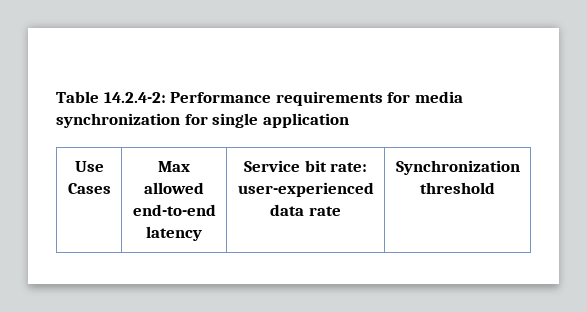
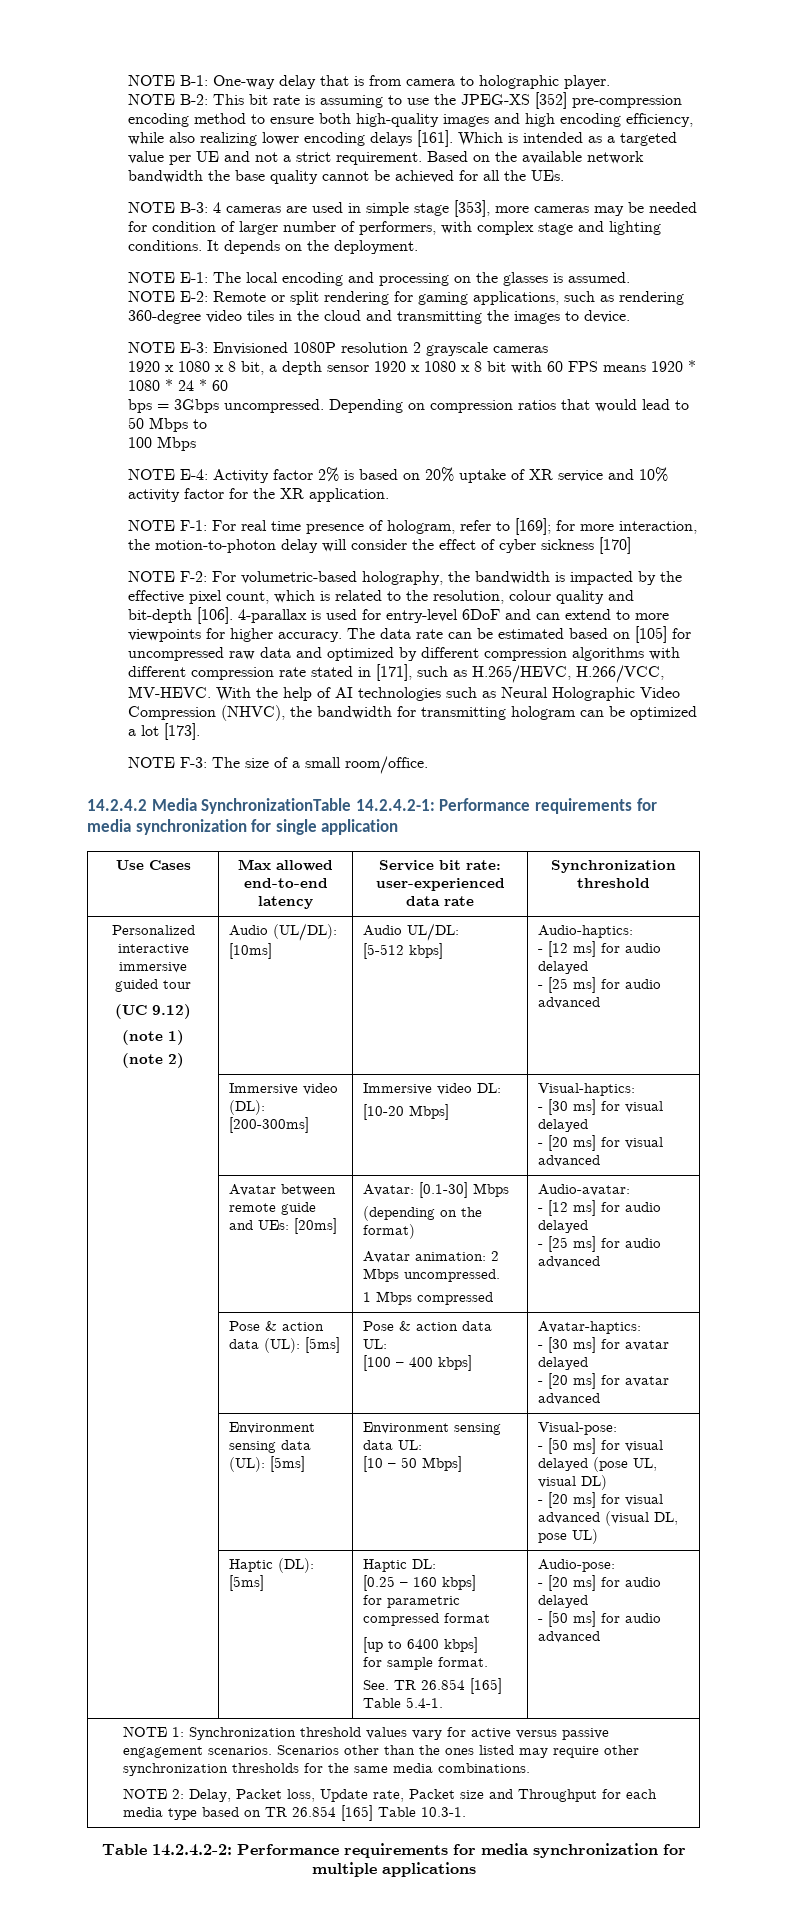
[56,91,166,103] Table 14.2.4-2: -> [128,75,611,89] [128,92,683,109] [128,113,694,127] [128,130,678,147] [128,151,645,165] [128,170,565,184] [128,200,698,217] [128,221,662,235] [128,240,419,254] [128,272,631,286] [128,291,685,305] [128,310,631,324] [128,342,549,356] [128,360,697,375] [128,379,229,391] [128,399,690,413] [128,417,208,432] [128,436,197,451] [128,467,669,483] [128,488,390,502] [128,518,698,535] [128,537,632,554] [128,571,683,585] [128,590,635,604] [128,607,670,624] [128,626,692,643] [128,647,681,661] [128,664,665,683] [128,686,681,701] [128,705,698,721] [128,723,201,740] [128,756,429,774] [87,798,435,814] NOTE B-1: One-way delay that is from camera to holographic player. // NOTE B-2: This bit rate is assuming to use the JPEG-XS [352] pre-compression encoding method to ensure both high-quality images and high encoding efficiency, while also realizing lower encoding delays [161]. Which is intended as a targeted value per UE and not a strict requirement. Based on the available network bandwidth the base quality cannot be achieved for all the UEs. // NOTE B-3: 4 cameras are used in simple stage [353], more cameras may be needed for condition of larger number of performers, with complex stage and lighting conditions. It depends on the deployment. // NOTE E-1: The local encoding and processing on the glasses is assumed. // NOTE E-2: Remote or split rendering for gaming applications, such as rendering 360-degree video tiles in the cloud and transmitting the images to device. // NOTE E-3: Envisioned 1080P resolution 2 grayscale cameras // 1920 x 1080 x 8 bit, a depth sensor 1920 x 1080 x 8 bit with 60 FPS means 1920 * 1080 * 24 * 60 // bps = 3Gbps uncompressed. Depending on compression ratios that would lead to 50 Mbps to // 100 Mbps // NOTE E-4: Activity factor 2% is based on 20% uptake of XR service and 10% activity factor for the XR application. // NOTE F-1: For real time presence of hologram, refer to [169]; for more interaction, the motion-to-photon delay will consider the effect of cyber sickness [170] // NOTE F-2: For volumetric-based holography, the bandwidth is impacted by the effective pixel count, which is related to the resolution, colour quality and bit-depth [106]. 4-parallax is used for entry-level 6DoF and can extend to more viewpoints for higher accuracy. The data rate can be estimated based on [105] for uncompressed raw data and optimized by different compression algorithms with different compression rate stated in [171], such as H.265/HEVC, H.266/VCC, MV-HEVC. With the help of AI technologies such as Neural Holographic Video Compression (NHVC), the bandwidth for transmitting hologram can be optimized a lot [173]. // NOTE F-3: The size of a small room/office. // 14.2.4.2 Media SynchronizationTable 14.2.4.2-1:
(495, 188) none -> [111,925,195,935] [117,944,189,955] [119,962,187,973] [115,979,191,992] [115,1004,191,1019] [122,1030,184,1045] [122,1053,184,1068] [228,923,337,941] [228,943,272,959] [362,923,459,941] [362,943,443,959] [537,925,633,938] [537,941,661,957] [537,961,588,974] [537,977,661,993] [537,997,600,1009] [228,1083,338,1095] [228,1100,265,1115] [228,1117,309,1133] [362,1083,501,1095] [362,1104,449,1120] [537,1083,635,1096] [537,1099,663,1115] [537,1119,588,1132] [537,1135,663,1151] [537,1155,600,1167] [228,1184,336,1196] [228,1202,316,1215] [228,1218,337,1234] [362,1182,509,1198] [362,1206,482,1221] [362,1224,415,1239] [362,1251,499,1263] [362,1268,500,1282] [362,1291,493,1305] [537,1184,630,1196] [537,1200,661,1216] [537,1220,588,1233] [537,1236,661,1252] [537,1256,600,1268] [228,1321,324,1331] [228,1337,340,1353] [362,1321,492,1331] [362,1339,387,1349] [362,1355,472,1371] [537,1321,641,1334] [537,1337,669,1353] [537,1357,588,1370] [537,1373,669,1389] [537,1393,600,1405] [228,1422,315,1434] [228,1440,311,1453] [228,1456,305,1472] [362,1422,501,1435] [362,1440,422,1450] [362,1456,462,1472] [537,1422,617,1435] [537,1438,663,1454] [537,1457,657,1472] [537,1475,607,1490] [537,1492,663,1508] [537,1511,678,1526] [537,1529,598,1544] [228,1558,314,1573] [228,1575,264,1591] [362,1559,436,1572] [362,1575,476,1591] [362,1595,460,1608] [362,1613,490,1626] [362,1637,478,1653] [362,1657,488,1670] [362,1678,502,1694] [362,1697,443,1708] [537,1559,615,1572] [537,1575,661,1591] [537,1595,588,1608] [537,1611,661,1627] [537,1631,600,1643] [122,1726,609,1740] [122,1745,639,1758] [122,1763,530,1776] [122,1788,657,1802] [122,1805,466,1821] [101,1843,686,1858] [311,1862,476,1877] // Personalized interactive immersive guided tour // (UC 9.12) // (note 1) // (note 2) | Audio (UL/DL): [10ms] | Audio UL/DL: // [5-512 kbps] | Audio-haptics: // - [12 ms] for audio delayed // - [25 ms] for audio advanced // | Immersive video (DL): [200-300ms] | Immersive video DL: // [10-20 Mbps] | Visual-haptics: // - [30 ms] for visual delayed // - [20 ms] for visual advanced // | Avatar between remote guide and UEs: [20ms] | Avatar: [0.1-30] Mbps // (depending on the format) // Avatar animation: 2 Mbps uncompressed. // 1 Mbps compressed | Audio-avatar: // - [12 ms] for audio delayed // - [25 ms] for audio advanced // | Pose & action data (UL): [5ms] | Pose & action data UL: // [100 – 400 kbps] | Avatar-haptics: // - [30 ms] for avatar delayed // - [20 ms] for avatar advanced // | Environment sensing data (UL): [5ms] | Environment sensing data UL: // [10 – 50 Mbps] | Visual-pose: // - [50 ms] for visual delayed (pose UL, visual DL) // - [20 ms] for visual advanced (visual DL, pose UL) // | Haptic (DL): [5ms] | Haptic DL: // [0.25 – 160 kbps] // for parametric compressed format // [up to 6400 kbps] // for sample format. // See. TR 26.854 [165] Table 5.4-1. | Audio-pose: // - [20 ms] for audio delayed // - [50 ms] for audio advanced // NOTE 1: Synchronization threshold values vary for active versus passive engagement scenarios. Scenarios other than the ones listed may require other synchronization thresholds for the same media combinations. // NOTE 2: Delay, Packet loss, Update rate, Packet size and Throughput for each media type based on TR 26.854 [165] Table 10.3-1. // Table 14.2.4.2-2: Performance requirements for media synchronization for multiple applications

